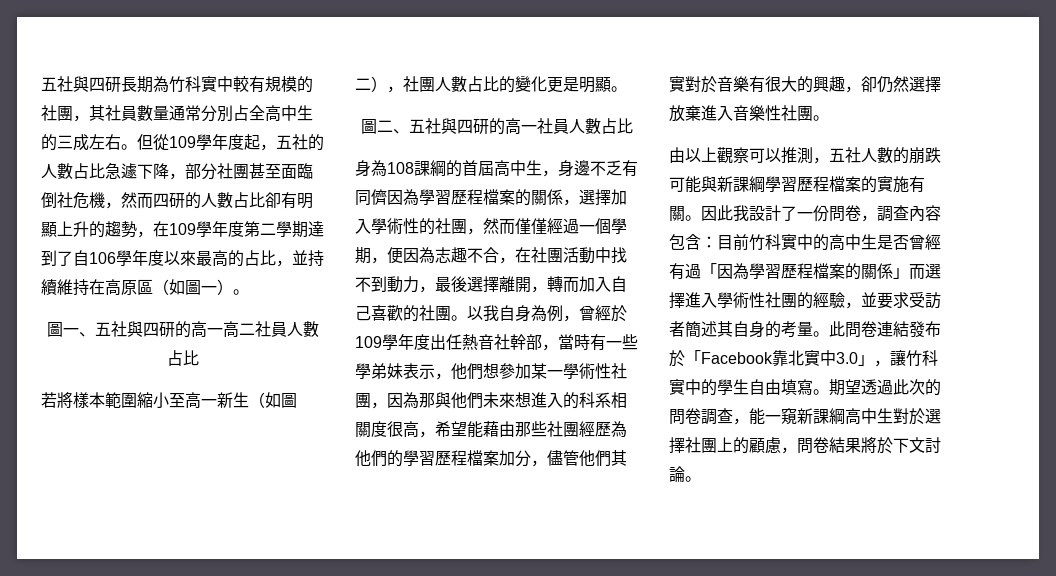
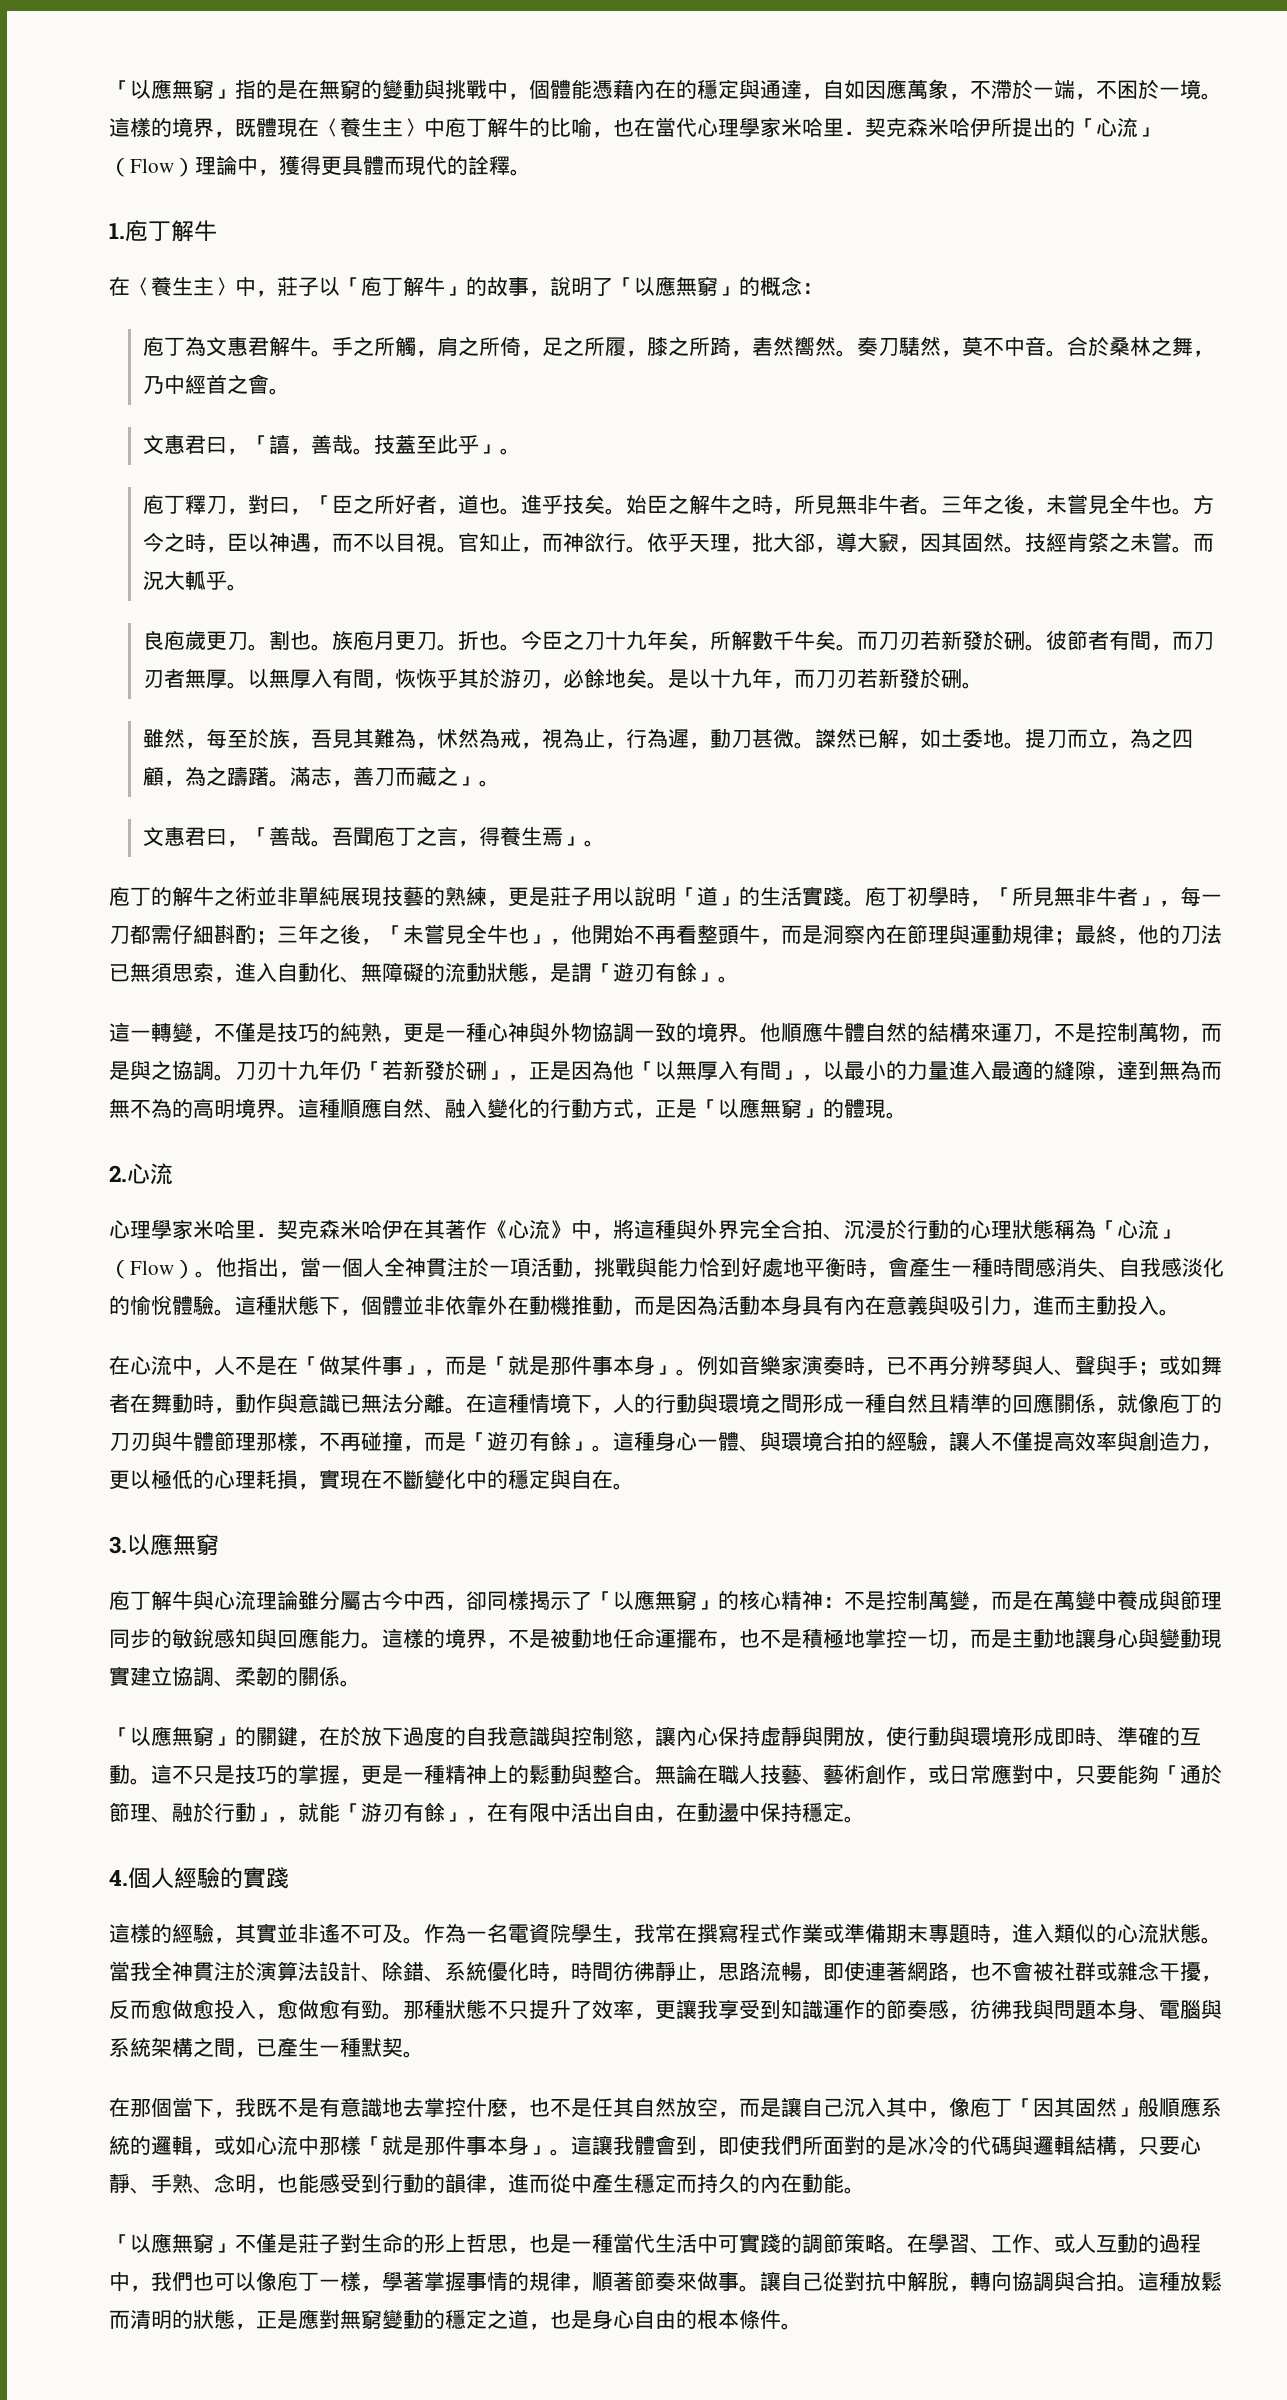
[41,76,313,93] [41,105,313,122] [41,134,324,151] [41,162,313,180] [41,192,313,209] [41,221,324,238] [41,250,324,267] [41,279,249,296] [46,321,319,338] [166,350,199,366] [41,392,297,409] [355,75,627,93] [360,118,633,135] [355,160,638,177] [355,189,627,206] [355,218,627,235] [355,247,627,264] [355,276,627,293] [355,305,627,322] [355,334,638,351] [355,363,627,380] [355,392,627,409] [355,421,627,438] [355,450,627,467] [669,76,941,93] [669,105,829,122] [669,147,941,164] [669,176,925,193] [669,205,941,222] [669,234,941,251] [669,263,941,280] [669,292,941,309] [669,321,941,338] [669,350,938,367] [669,379,941,396] [669,408,941,425] [669,437,941,454] [669,466,685,482] 五社與四研長期為竹科實中較有規模的社團，其社員數量通常分別占全高中生的三成左右。但從109學年度起，五社的人數占比急遽下降，部分社團甚至面臨倒社危機，然而四研的人數占比卻有明顯上升的趨勢，在109學年度第二學期達到了自106學年度以來最高的占比，並持續維持在高原區（如圖一）。 // 圖一、五社與四研的高一高二社員人數占比 // 若將樣本範圍縮小至高一新生（如圖二），社團人數占比的變化更是明顯。 // 圖二、五社與四研的高一社員人數占比 // 身為108課綱的首屆高中生，身邊不乏有同儕因為學習歷程檔案的關係，選擇加入學術性的社團，然而僅僅經過一個學期，便因為志趣不合，在社團活動中找不到動力，最後選擇離開，轉而加入自己喜歡的社團。以我自身為例，曾經於109學年度出任熱音社幹部，當時有一些學弟妹表示，他們想參加某一學術性社團，因為那與他們未來想進入的科系相關度很高，希望能藉由那些社團經歷為他們的學習歷程檔案加分，儘管他們其實對於音樂有很大的興趣，卻仍然選擇放棄進入音樂性社團。 // 由以上觀察可以推測，五社人數的崩跌可能與新課綱學習歷程檔案的實施有關。因此我設計了一份問卷，調查內容包含：目前竹科實中的高中生是否曾經有過「因為學習歷程檔案的關係」而選擇進入學術性社團的經驗，並要求受訪者簡述其自身的考量。此問卷連結發布於「Facebook靠北實中3.0」，讓竹科實中的學生自由填寫。期望透過此次的問卷調查，能一窺新課綱高中生對於選擇社團上的顧慮，問卷結果將於下文討論 -> [109,79,1222,100] [109,117,1159,138] [109,155,531,177] [109,220,217,242] [109,276,823,297] [142,336,1214,357] [142,374,290,395] [142,434,521,455] [142,494,1214,515] [142,532,1214,553] [142,571,248,591] [142,630,1214,651] [142,668,983,689] [142,728,1193,749] [142,766,500,787] [142,826,605,847] [109,886,1222,907] [109,924,1222,945] [109,962,739,983] [109,1022,1222,1043] [109,1060,1222,1081] [109,1098,907,1119] [109,1163,173,1185] [109,1219,1180,1240] [109,1257,1224,1279] [109,1295,1180,1316] [109,1355,1222,1376] [109,1393,1222,1414] [109,1431,1222,1452] [109,1469,634,1490] [109,1534,219,1556] [109,1590,1222,1611] [109,1628,1222,1649] [109,1666,361,1687] [109,1726,1201,1747] [109,1764,1222,1785] [109,1802,865,1823] [109,1867,289,1889] [109,1923,1222,1944] [109,1961,1222,1982] [109,1999,1222,2020] [109,2037,424,2058] [109,2097,1222,2118] [109,2135,1201,2156] [109,2173,865,2194] [109,2233,1201,2254] [109,2271,1222,2292] [109,2309,781,2330] 「以應無窮」指的是在無窮的變動與挑戰中，個體能憑藉內在的穩定與通達，自如因應萬象，不滯於一端，不困於一境。這樣的境界，既體現在〈養生主〉中庖丁解牛的比喻，也在當代心理學家米哈里．契克森米哈伊所提出的「心流」（Flow）理論中，獲得更具體而現代的詮釋。 // 1.庖丁解牛 // 在〈養生主〉中，莊子以「庖丁解牛」的故事，說明了「以應無窮」的概念： // 庖丁為文惠君解牛。手之所觸，肩之所倚，足之所履，膝之所踦，砉然嚮然。奏刀騞然，莫不中音。合於桑林之舞，乃中經首之會。 // 文惠君曰，「譆，善哉。技蓋至此乎」。 // 庖丁釋刀，對曰，「臣之所好者，道也。進乎技矣。始臣之解牛之時，所見無非牛者。三年之後，未嘗見全牛也。方今之時，臣以神遇，而不以目視。官知止，而神欲行。依乎天理，批大郤，導大窾，因其固然。技經肯綮之未嘗。而況大軱乎。 // 良庖歲更刀。割也。族庖月更刀。折也。今臣之刀十九年矣，所解數千牛矣。而刀刃若新發於硎。彼節者有間，而刀刃者無厚。以無厚入有間，恢恢乎其於游刃，必餘地矣。是以十九年，而刀刃若新發於硎。 // 雖然，每至於族，吾見其難為，怵然為戒，視為止，行為遲，動刀甚微。謋然已解，如土委地。提刀而立，為之四顧，為之躊躇。滿志，善刀而藏之」。 // 文惠君曰，「善哉。吾聞庖丁之言，得養生焉」。 // 庖丁的解牛之術並非單純展現技藝的熟練，更是莊子用以說明「道」的生活實踐。庖丁初學時，「所見無非牛者」，每一刀都需仔細斟酌；三年之後，「未嘗見全牛也」，他開始不再看整頭牛，而是洞察內在節理與運動規律；最終，他的刀法已無須思索，進入自動化、無障礙的流動狀態，是謂「遊刃有餘」。 // 這一轉變，不僅是技巧的純熟，更是一種心神與外物協調一致的境界。他順應牛體自然的結構來運刀，不是控制萬物，而是與之協調。刀刃十九年仍「若新發於硎」，正是因為他「以無厚入有間」，以最小的力量進入最適的縫隙，達到無為而無不為的高明境界。這種順應自然、融入變化的行動方式，正是「以應無窮」的體現。 // 2.心流 // 心理學家米哈里．契克森米哈伊在其著作《心流》中，將這種與外界完全合拍、沉浸於行動的心理狀態稱為「心流」（Flow）。他指出，當一個人全神貫注於一項活動，挑戰與能力恰到好處地平衡時，會產生一種時間感消失、自我感淡化的愉悅體驗。這種狀態下，個體並非依靠外在動機推動，而是因為活動本身具有內在意義與吸引力，進而主動投入。 // 在心流中，人不是在「做某件事」，而是「就是那件事本身」。例如音樂家演奏時，已不再分辨琴與人、聲與手；或如舞者在舞動時，動作與意識已無法分離。在這種情境下，人的行動與環境之間形成一種自然且精準的回應關係，就像庖丁的刀刃與牛體節理那樣，不再碰撞，而是「遊刃有餘」。這種身心一體、與環境合拍的經驗，讓人不僅提高效率與創造力，更以極低的心理耗損，實現在不斷變化中的穩定與自在。 // 3.以應無窮 // 庖丁解牛與心流理論雖分屬古今中西，卻同樣揭示了「以應無窮」的核心精神：不是控制萬變，而是在萬變中養成與節理同步的敏銳感知與回應能力。這樣的境界，不是被動地任命運擺布，也不是積極地掌控一切，而是主動地讓身心與變動現實建立協調、柔韌的關係。 // 「以應無窮」的關鍵，在於放下過度的自我意識與控制慾，讓內心保持虛靜與開放，使行動與環境形成即時、準確的互動。這不只是技巧的掌握，更是一種精神上的鬆動與整合。無論在職人技藝、藝術創作，或日常應對中，只要能夠「通於節理、融於行動」，就能「游刃有餘」，在有限中活出自由，在動盪中保持穩定。 // 4.個人經驗的實踐 // 這樣的經驗，其實並非遙不可及。作為一名電資院學生，我常在撰寫程式作業或準備期末專題時，進入類似的心流狀態。當我全神貫注於演算法設計、除錯、系統優化時，時間彷彿靜止，思路流暢，即使連著網路，也不會被社群或雜念干擾，反而愈做愈投入，愈做愈有勁。那種狀態不只提升了效率，更讓我享受到知識運作的節奏感，彷彿我與問題本身、電腦與系統架構之間，已產生一種默契。 // 在那個當下，我既不是有意識地去掌控什麼，也不是任其自然放空，而是讓自己沉入其中，像庖丁「因其固然」般順應系統的邏輯，或如心流中那樣「就是那件事本身」。這讓我體會到，即使我們所面對的是冰冷的代碼與邏輯結構，只要心靜、手熟、念明，也能感受到行動的韻律，進而從中產生穩定而持久的內在動能。 // 「以應無窮」不僅是莊子對生命的形上哲思，也是一種當代生活中可實踐的調節策略。在學習、工作、或人互動的過程中，我們也可以像庖丁一樣，學著掌握事情的規律，順著節奏來做事。讓自己從對抗中解脫，轉向協調與合拍。這種放鬆而清明的狀態，正是應對無窮變動的穩定之道，也是身心自由的根本條件

